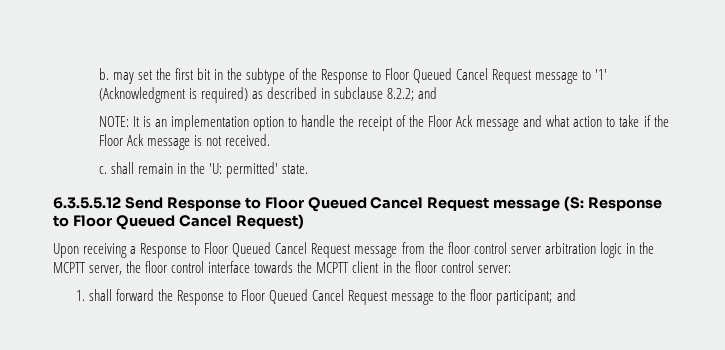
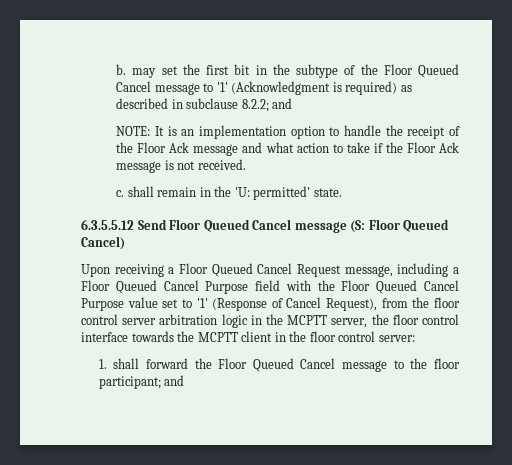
[321,68,533,84] Response to Floor Queued Cancel Request -> [383,64,459,78] [116,81,152,92] Floor Queued Cancel
[166,196,663,212] [53,214,304,230] [53,242,398,258] Response to Floor Queued Cancel Request message (S: Response to Floor Queued Cancel Request) // Upon receiving a Response to Floor Queued Cancel Request message -> [169,219,450,233] [81,236,125,250] [81,263,460,277] [81,280,459,294] [81,297,378,311] Floor Queued Cancel message (S: Floor Queued Cancel) // Upon receiving a Floor Queued Cancel Request message, including a Floor Queued Cancel Purpose field with the Floor Queued Cancel Purpose value set to '1' (Response of Cancel Request),
[176,289,389,305] Response to Floor Queued Cancel Request -> [218,358,336,372] Floor Queued Cancel

